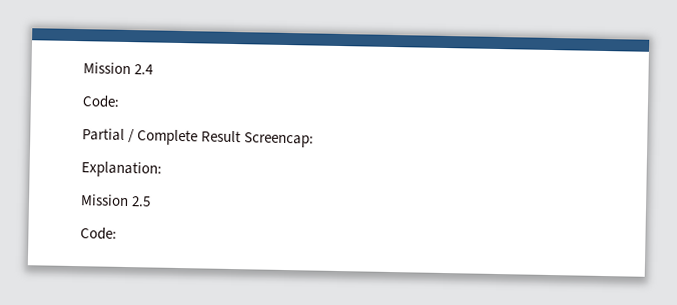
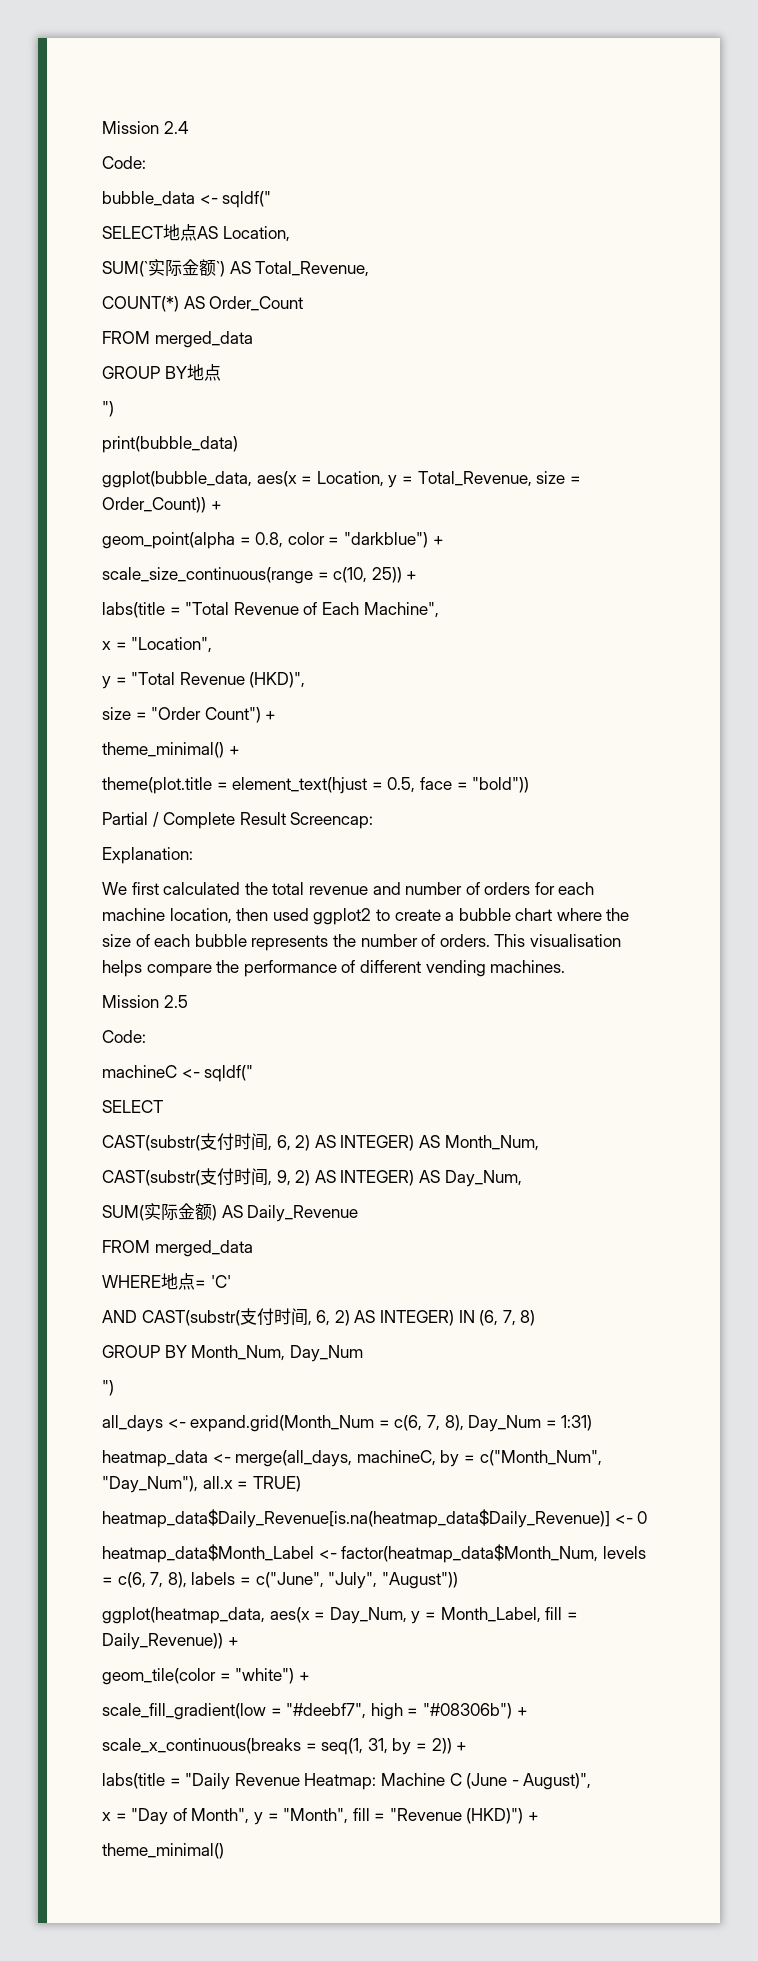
(120, 101) none -> [102,191,272,208] [102,224,290,242] [102,259,370,277] [102,296,304,312] [102,331,253,348] [102,364,221,381] [102,401,114,417] [102,436,238,453] [102,471,581,488] [102,497,222,513] [102,532,444,549] [102,567,418,584] [102,602,439,618] [102,637,213,653] [102,672,306,689] [102,707,277,723] [102,742,240,758] [102,777,530,794] // bubble_data <- sqldf(" // SELECT地点AS Location, // SUM(`实际金额`) AS Total_Revenue, // COUNT(*) AS Order_Count // FROM merged_data // GROUP BY地点 // ") // print(bubble_data) // ggplot(bubble_data, aes(x = Location, y = Total_Revenue, size = Order_Count)) + // geom_point(alpha = 0.8, color = "darkblue") + // scale_size_continuous(range = c(10, 25)) + // labs(title = "Total Revenue of Each Machine", // x = "Location", // y = "Total Revenue (HKD)", // size = "Order Count") + // theme_minimal() + // theme(plot.title = element_text(hjust = 0.5, face = "bold"))
[80,194,152,207] [80,227,117,240] Mission 2.5 // Code: -> [102,882,595,895] [102,908,630,925] [102,934,621,951] [102,960,566,977] [102,995,188,1008] [102,1030,146,1043] [102,1065,254,1082] [102,1100,163,1113] [102,1133,539,1151] [102,1168,522,1187] [102,1203,359,1222] [102,1240,253,1257] [102,1273,231,1290] [102,1308,536,1326] [102,1345,363,1362] [102,1380,114,1396] [102,1415,593,1432] [102,1450,602,1467] [102,1476,301,1493] [102,1509,648,1528] [102,1544,646,1563] [102,1572,458,1589] [102,1607,578,1624] [102,1633,239,1650] [102,1668,310,1685] [102,1703,528,1720] [102,1738,468,1755] [102,1773,592,1790] [102,1808,540,1825] [102,1843,224,1859] We first calculated the total revenue and number of orders for each machine location, then used ggplot2 to create a bubble chart where the size of each bubble represents the number of orders. This visualisation helps compare the performance of different vending machines. // Mission 2.5 // Code: // machineC <- sqldf(" // SELECT // CAST(substr(支付时间, 6, 2) AS INTEGER) AS Month_Num, // CAST(substr(支付时间, 9, 2) AS INTEGER) AS Day_Num, // SUM(实际金额) AS Daily_Revenue // FROM merged_data // WHERE地点= 'C' // AND CAST(substr(支付时间, 6, 2) AS INTEGER) IN (6, 7, 8) // GROUP BY Month_Num, Day_Num // ") // all_days <- expand.grid(Month_Num = c(6, 7, 8), Day_Num = 1:31) // heatmap_data <- merge(all_days, machineC, by = c("Month_Num", "Day_Num"), all.x = TRUE) // heatmap_data$Daily_Revenue[is.na(heatmap_data$Daily_Revenue)] <- 0 // heatmap_data$Month_Label <- factor(heatmap_data$Month_Num, levels = c(6, 7, 8), labels = c("June", "July", "August")) // ggplot(heatmap_data, aes(x = Day_Num, y = Month_Label, fill = Daily_Revenue)) + // geom_tile(color = "white") + // scale_fill_gradient(low = "#deebf7", high = "#08306b") + // scale_x_continuous(breaks = seq(1, 31, by = 2)) + // labs(title = "Daily Revenue Heatmap: Machine C (June - August)", // x = "Day of Month", y = "Month", fill = "Revenue (HKD)") + // theme_minimal()

